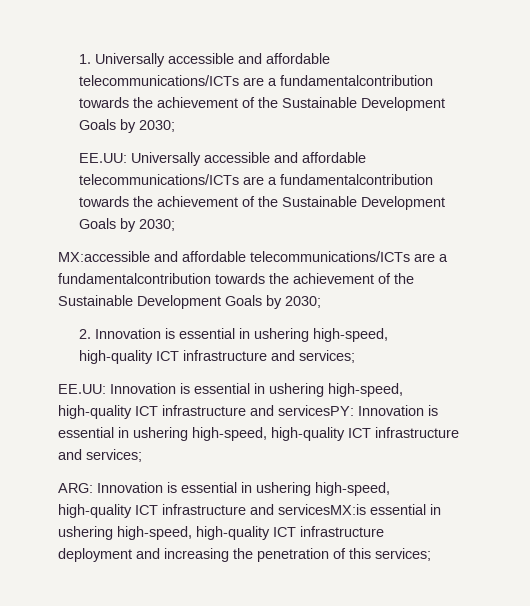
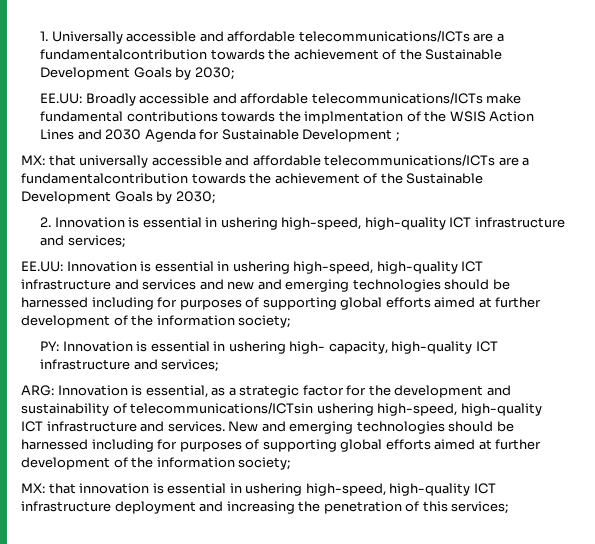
[130,152,366,166] [78,174,433,185] [78,196,445,210] [78,218,175,232] [58,251,150,262] Universally accessible and affordable telecommunications/ICTs are a fundamentalcontribution towards the achievement of the Sustainable Development Goals by 2030; // MX:accessible -> [85,92,522,106] [40,111,535,124] [40,129,399,142] [21,155,222,168] Broadly accessible and affordable telecommunications/ICTs make fundamental contributions towards the implmentation of the WSIS Action Lines and 2030 Agenda for Sustainable Development ; // MX: that universally accessible
[278,405,438,416] [58,427,267,441] servicesPY: Innovation is essential in ushering high-speed, -> [142,279,510,292] [21,297,542,310] [21,315,291,328] [40,341,388,354] services and new and emerging technologies should be harnessed including for purposes of supporting global efforts aimed at further development of the information society; // PY: Innovation is essential in ushering high- capacity,
[181,482,390,496] [58,504,366,518] essential in ushering high-speed, high-quality ICT infrastructure and servicesMX:is -> [145,385,511,398] [21,402,542,416] [21,421,514,434] [21,439,542,452] [21,457,291,470] [21,483,164,494] essential, as a strategic factor for the development and sustainability of telecommunications/ICTsin ushering high-speed, high-quality ICT infrastructure and services. New and emerging technologies should be harnessed including for purposes of supporting global efforts aimed at further development of the information society; // MX: that innovation is

